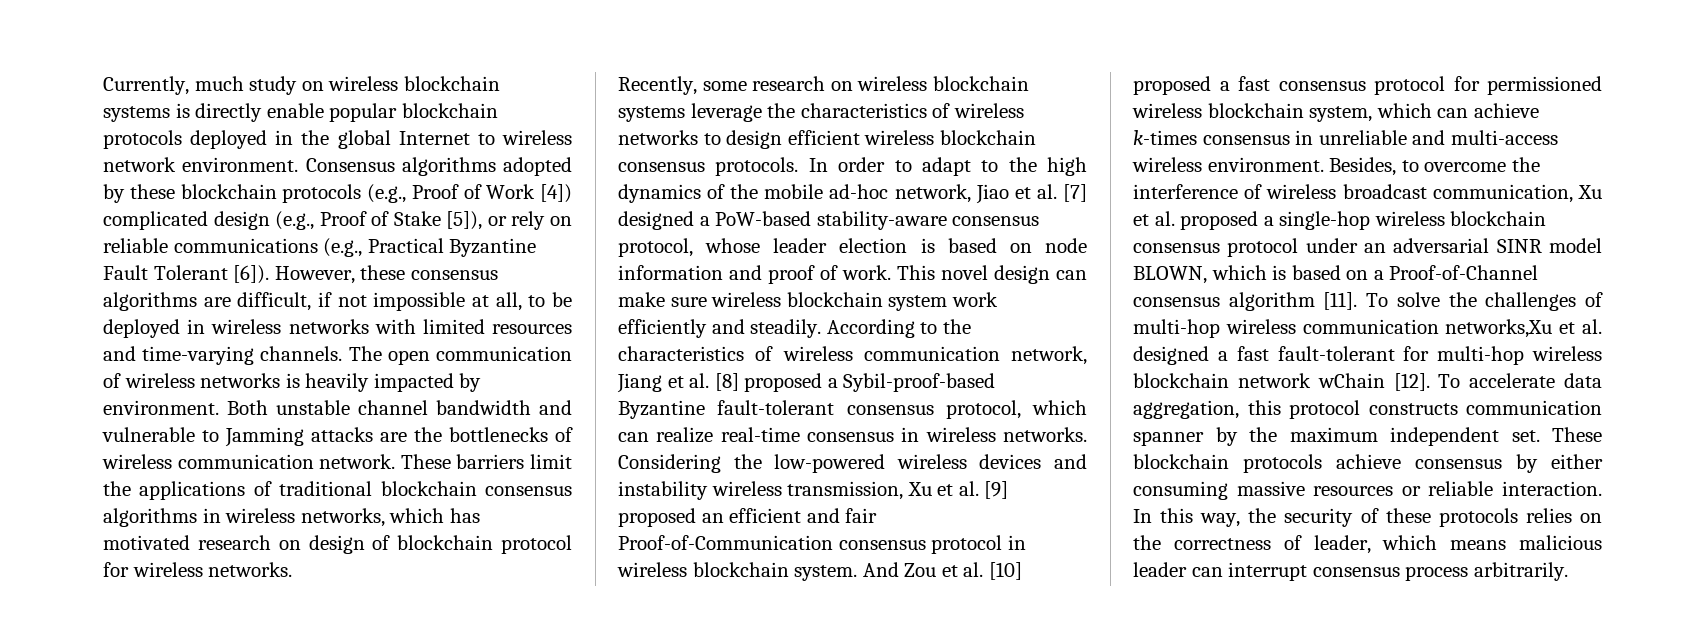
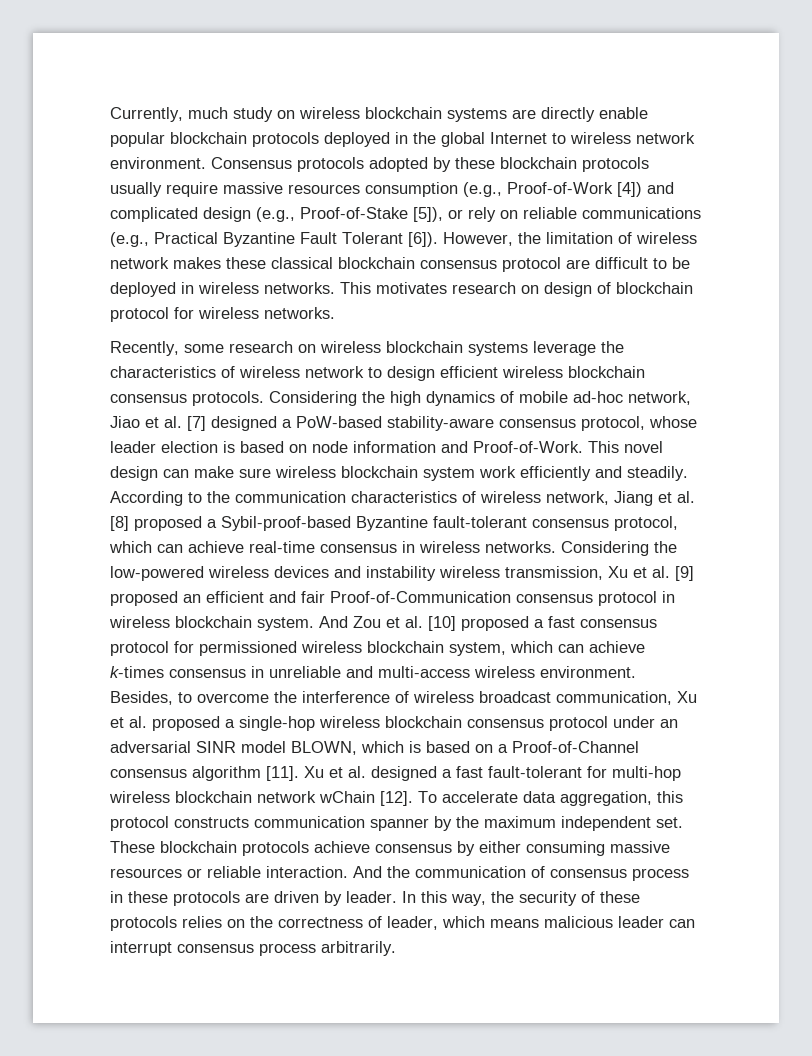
[175,103,190,118] is -> [512,109,536,119] are
[401,157,496,176] algorithms -> [297,157,364,172] protocols
[367,184,572,203] [103,211,441,230] (e.g., Proof of Work [4]) complicated design (e.g., Proof of Stake -> [110,182,674,197] [110,207,408,222] usually require massive resources consumption (e.g., Proof-of-Work [4]) and complicated design (e.g., Proof-of-Stake
[360,265,498,280] [103,292,522,311] these consensus algorithms are difficult, if not impossible at all, -> [518,232,697,244] [110,257,648,272] the limitation of wireless network makes these classical blockchain consensus protocol are difficult
[288,319,572,334] [103,346,572,365] [103,373,482,392] [103,400,572,415] [102,427,573,447] [102,454,573,469] [103,481,572,500] [103,508,480,527] [103,535,190,550] networks with limited resources and time-varying channels. The open communication of wireless networks is heavily impacted by environment. Both unstable channel bandwidth and vulnerable to Jamming attacks are the bottlenecks of wireless communication network. These barriers limit the applications of traditional blockchain consensus algorithms in wireless networks, which has motivated -> [264,282,447,294] networks. This motivates
[618,130,698,145] networks -> [305,366,364,378] network
[808,157,999,176] In order to adapt to -> [269,391,357,406] Considering
[730,184,759,199] the -> (514, 397) none
[768,265,891,284] proof of work. -> [473,441,583,453] Proof-of-Work.
[618,346,1000,361] characteristics of wireless communication -> [235,491,541,503] communication characteristics of wireless
[656,427,714,443] realize -> [188,541,244,553] achieve
[1366,292,1603,311] [1133,319,1553,338] To solve the challenges of multi-hop wireless communication networks,Xu -> [304,766,324,778] Xu
(1602, 488) none -> [353,866,689,881] [110,891,397,906] And the communication of consensus process in these protocols are driven by leader.

